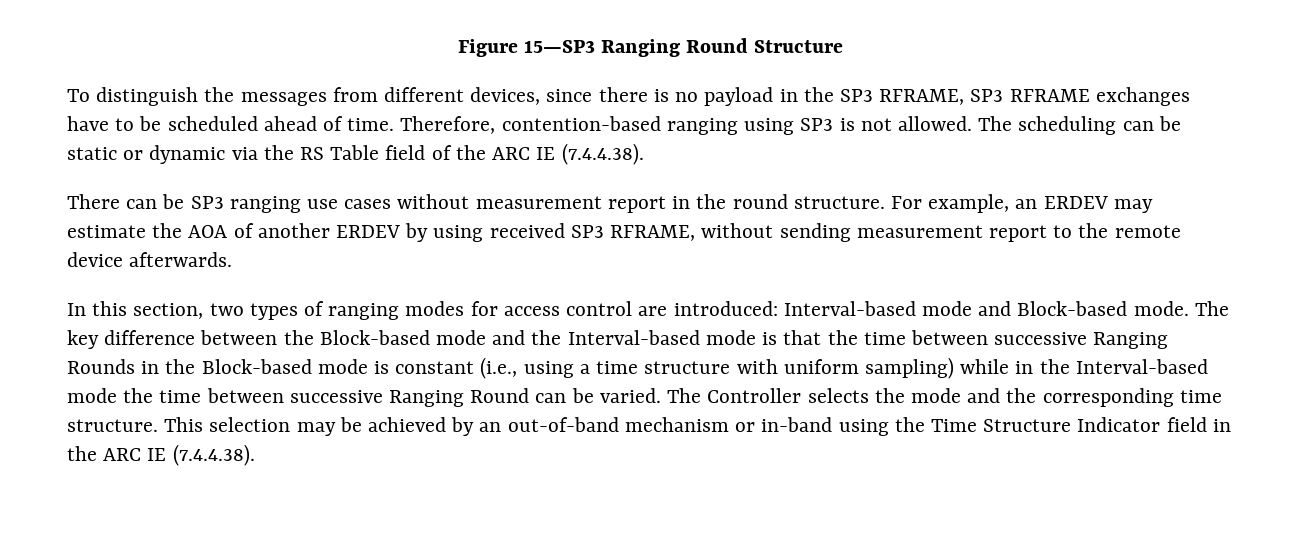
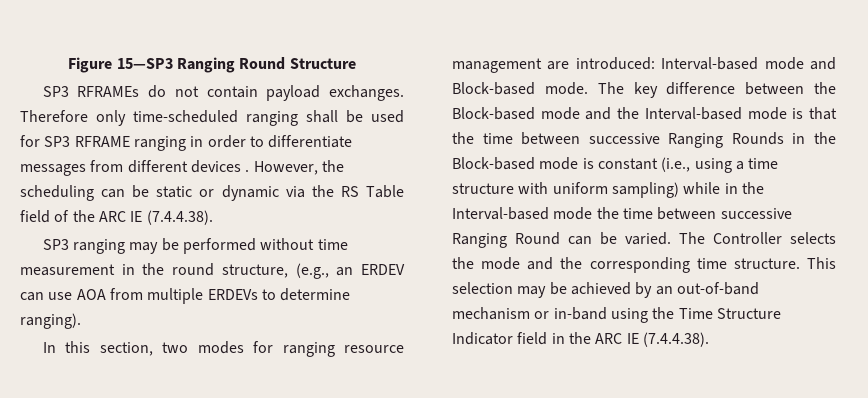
[67,87,1190,106] [67,116,1013,135] To distinguish the messages from different devices, since there is no payload in the SP3 RFRAME, SP3 RFRAME exchanges have to be scheduled ahead of time. Therefore, contention-based ranging using SP3 is not allowed. The -> [42,85,405,101] [20,110,404,126] [20,135,353,151] [20,160,344,176] SP3 RFRAMEs do not contain payload exchanges. Therefore only time-scheduled ranging shall be used for SP3 RFRAME ranging in order to differentiate messages from different devices . However, the
[67,194,1153,213] [67,223,1181,242] [67,252,233,267] [67,301,633,320] There can be SP3 ranging use cases without measurement report in the round structure. For example, an ERDEV may estimate the AOA of another ERDEV by using received SP3 RFRAME, without sending measurement report to the remote device afterwards. // In this section, two types of ranging modes for access control -> [42,238,348,254] [20,263,406,279] [20,288,351,304] [20,313,81,329] [42,341,404,357] [452,58,542,73] SP3 ranging may be performed without time measurement in the round structure, (e.g., an ERDEV can use AOA from multiple ERDEVs to determine ranging). // In this section, two modes for ranging resource management

